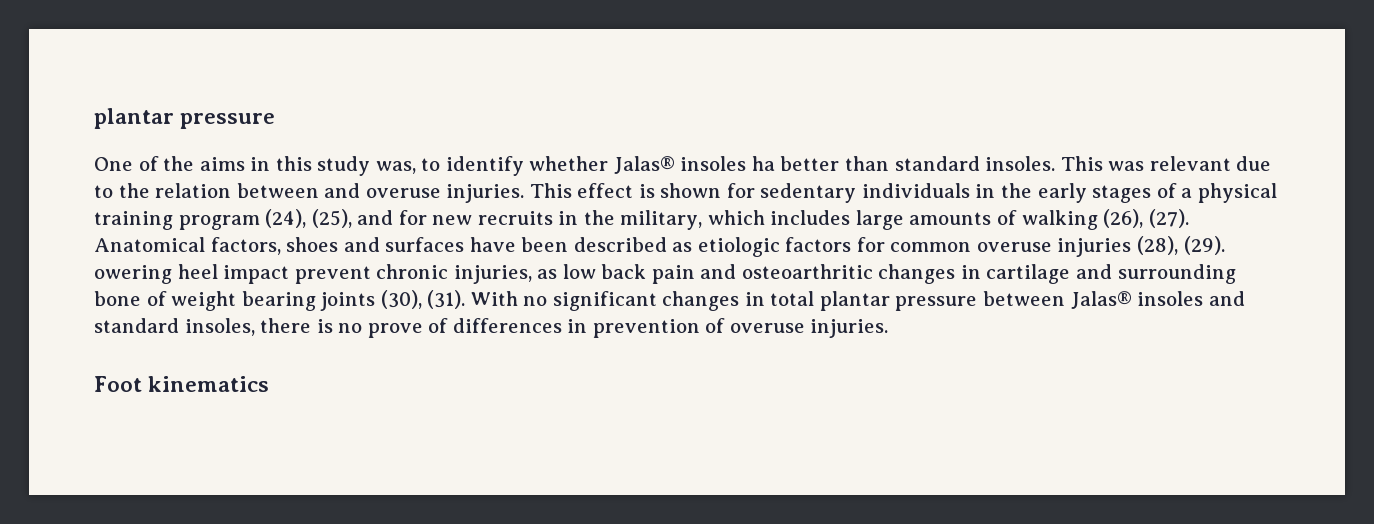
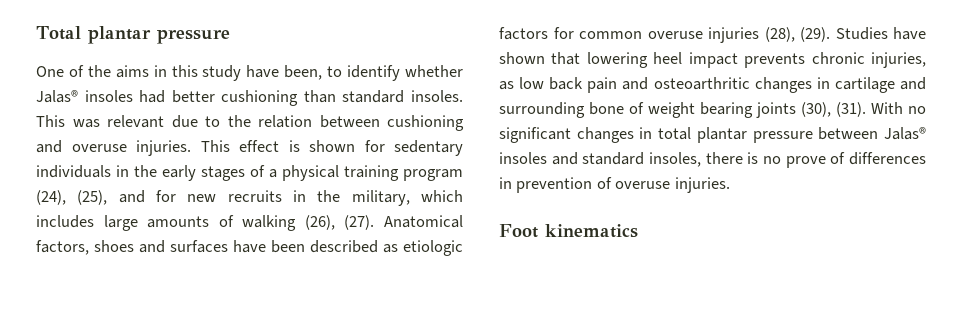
(94, 118) none -> [36,26,81,40] Total
[375,161,416,174] was, -> [246,65,323,80] have been,
[751,156,840,171] ha better -> [139,90,299,106] had better cushioning
(319, 190) none -> [387,115,464,131] cushioning
[94,265,172,284] owering -> [835,27,926,40] [499,52,648,68] Studies have shown that lowering
[294,266,371,284] prevent -> [744,53,806,68] prevents

